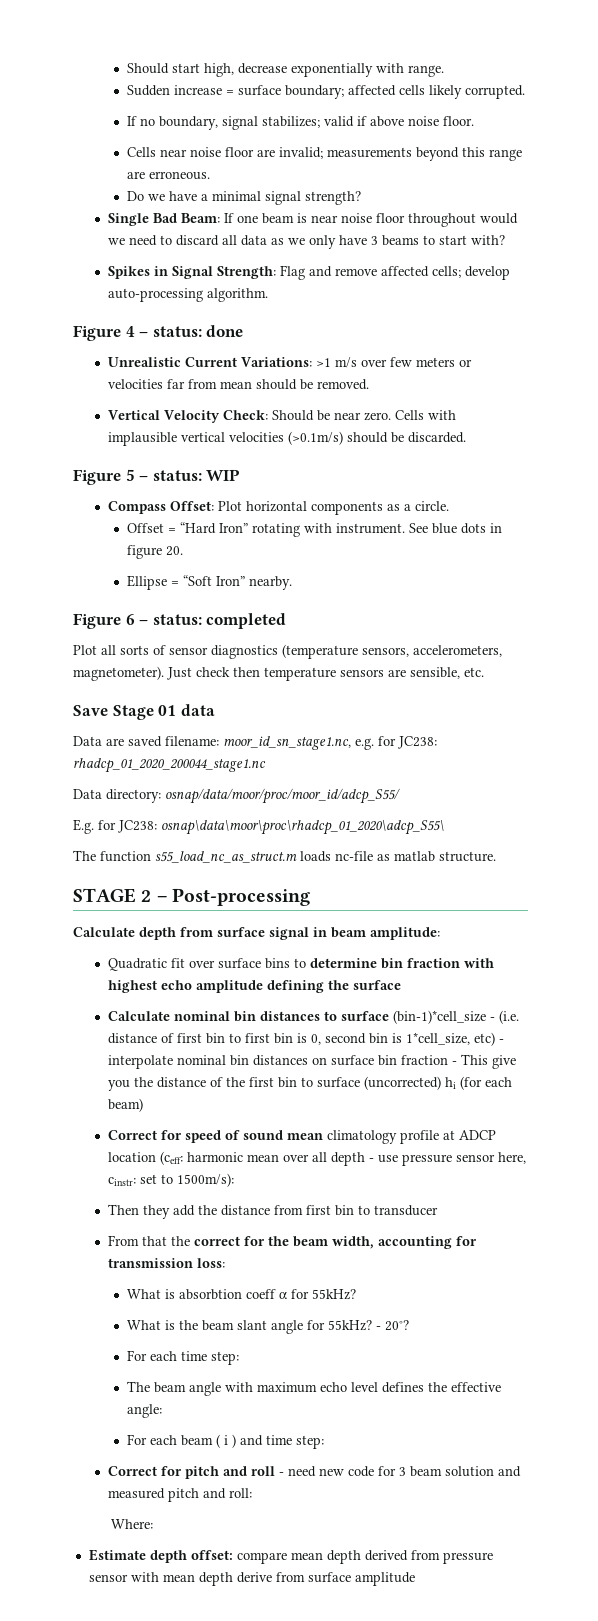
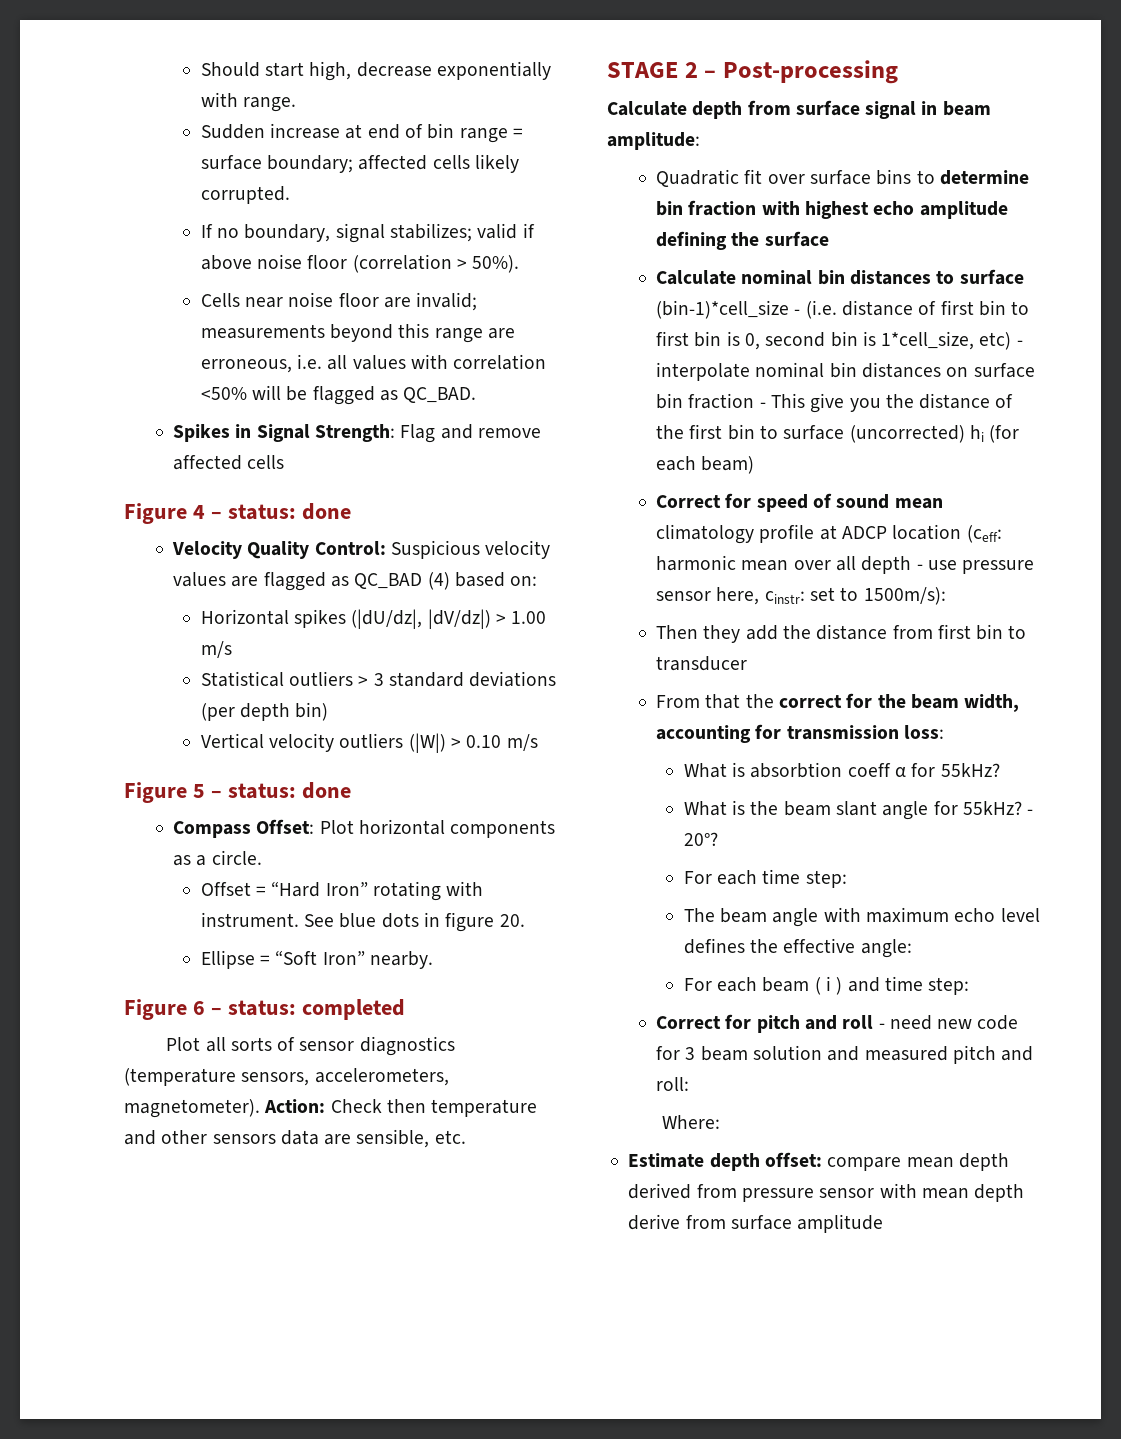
(223, 90) none -> [345,123,508,143] at end of bin range
[443,116,475,126] floor. -> [307,254,520,273] floor (correlation > 50%).
[149,171,211,180] [127,191,362,205] [108,213,519,227] [108,235,506,249] erroneous. // Do we have a minimal signal strength? // Single Bad Beam: If one beam is near noise floor throughout would we need to discard all data as we only have 3 beams to start with? -> [200,354,547,373] [200,385,477,405] erroneous, i.e. all values with correlation <50% will be flagged as QC_BAD.
[432,266,511,280] [108,288,269,302] cells; develop auto-processing algorithm. -> [247,455,285,469] cells
[108,357,473,368] [108,379,370,390] [108,410,457,423] [108,431,467,446] Unrealistic Current Variations: >1 m/s over few meters or velocities far from mean should be removed. // Vertical Velocity Check: Should be near zero. Cells with implausible vertical velocities (>0.1m/s) should be discarded. -> [172,540,551,559] [173,572,538,591] [200,609,547,629] [200,641,232,658] [200,671,557,687] [200,702,329,721] [200,733,538,753] Velocity Quality Control: Suspicious velocity values are flagged as QC_BAD (4) based on: // Horizontal spikes (|dU/dz|, |dV/dz|) > 1.00 m/s // Statistical outliers > 3 standard deviations (per depth bin) // Vertical velocity outliers (|W|) > 0.10 m/s
[206,469,241,481] WIP -> [301,782,351,799] done
[167,667,484,681] [73,704,215,720] [73,736,437,750] [73,758,266,773] [73,788,400,804] [73,819,444,835] [73,850,496,863] Just check then temperature sensors are sensible, etc. // Save Stage 01 data // Data are saved filename: moor_id_sn_stage1.nc, e.g. for JC238: rhadcp_01_2020_200044_stage1.nc // Data directory: osnap/data/moor/proc/moor_id/adcp_S55/ // E.g. for JC238: osnap\data\moor\proc\rhadcp_01_2020\adcp_S55\ // The function s55_load_nc_as_struct.m loads nc-file as matlab structure. -> [264,1099,538,1117] [124,1129,466,1148] Action: Check then temperature and other sensors data are sensible, etc.

